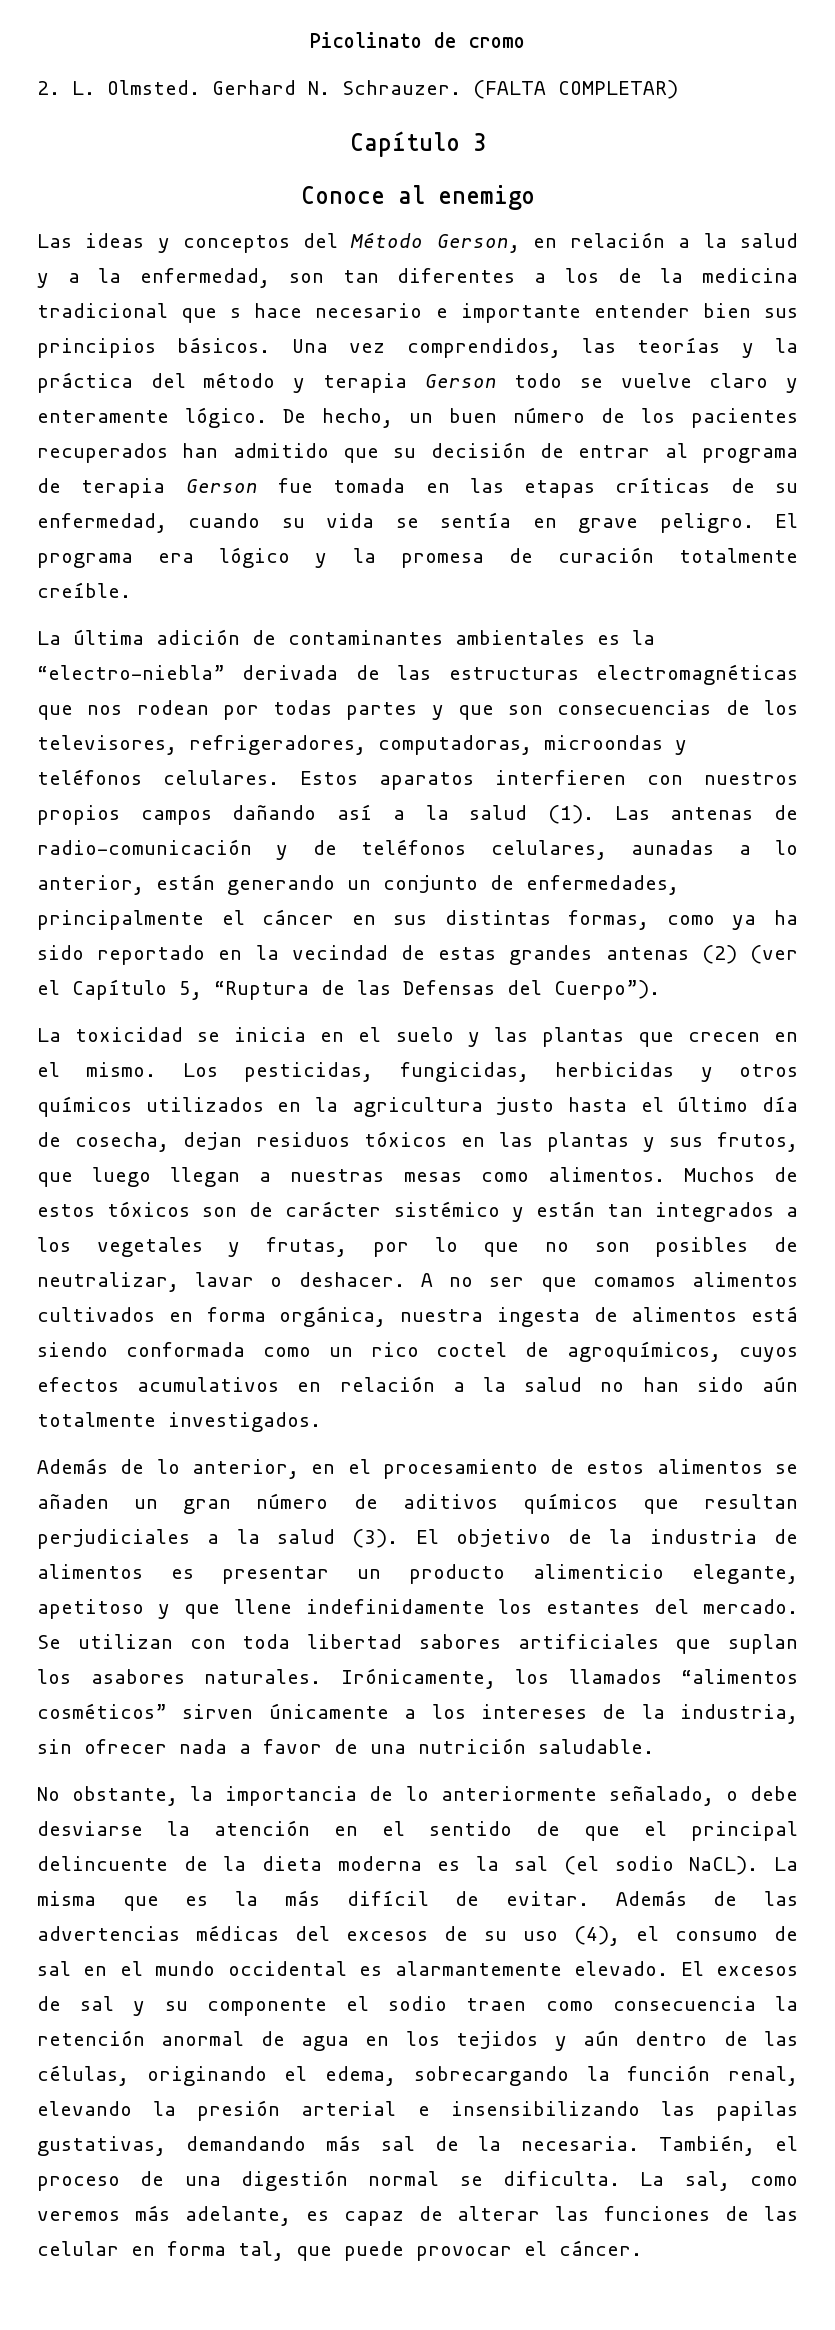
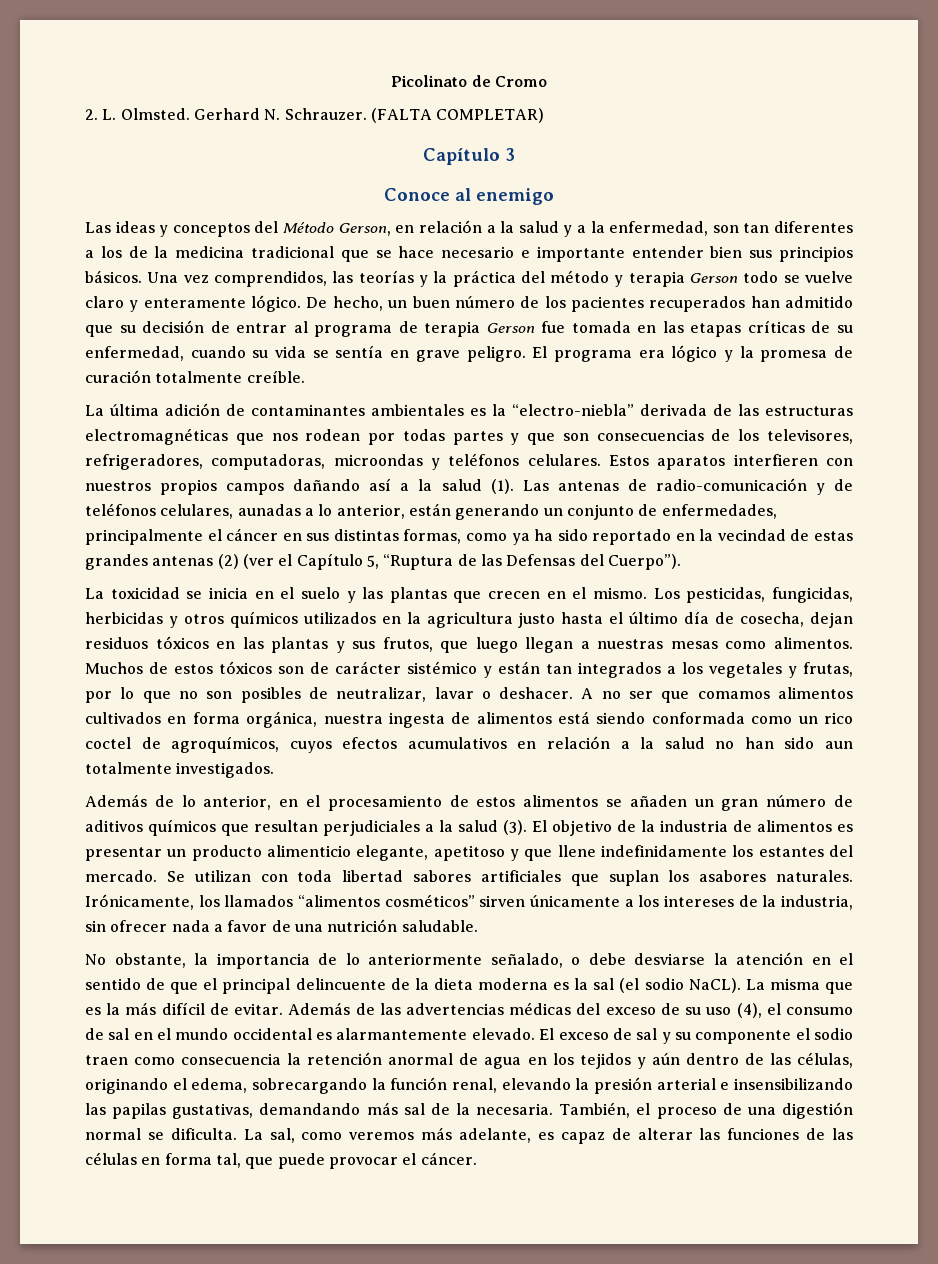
[469,37,525,48] cromo -> [494,76,547,87] Cromo
[230,308,242,318] s -> [375,250,392,258] se
[762,1376,799,1392] aún -> [824,741,853,749] aun
[346,1931,428,1941] excesos -> [605,1007,656,1015] exceso
[716,1966,799,1976] excesos -> [558,1032,609,1040] exceso
[37,2241,119,2256] celular -> [85,1152,137,1165] células

